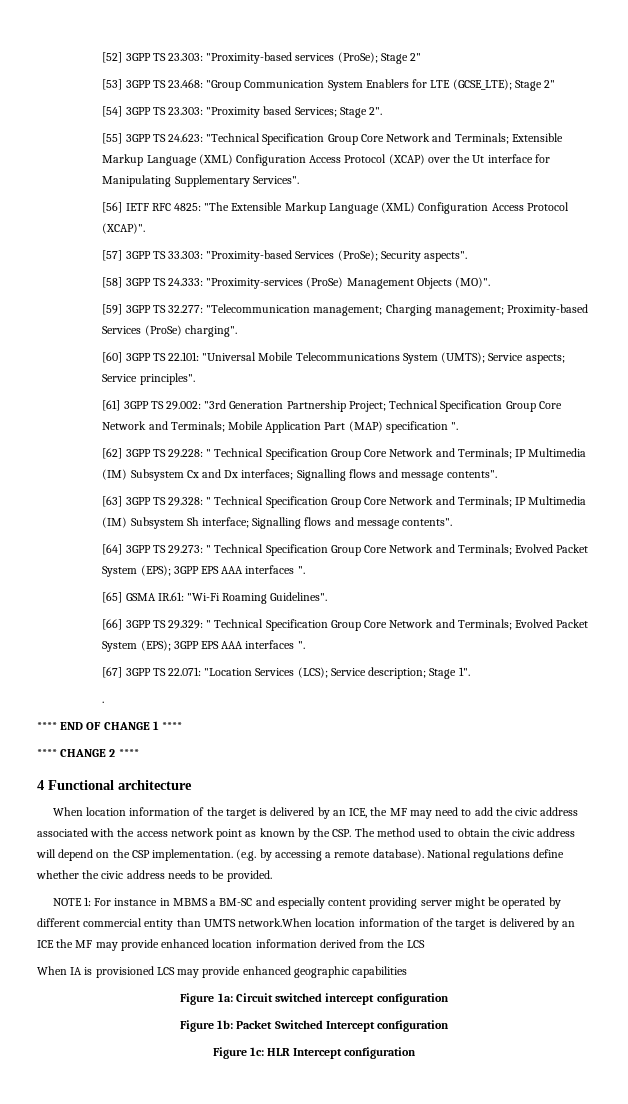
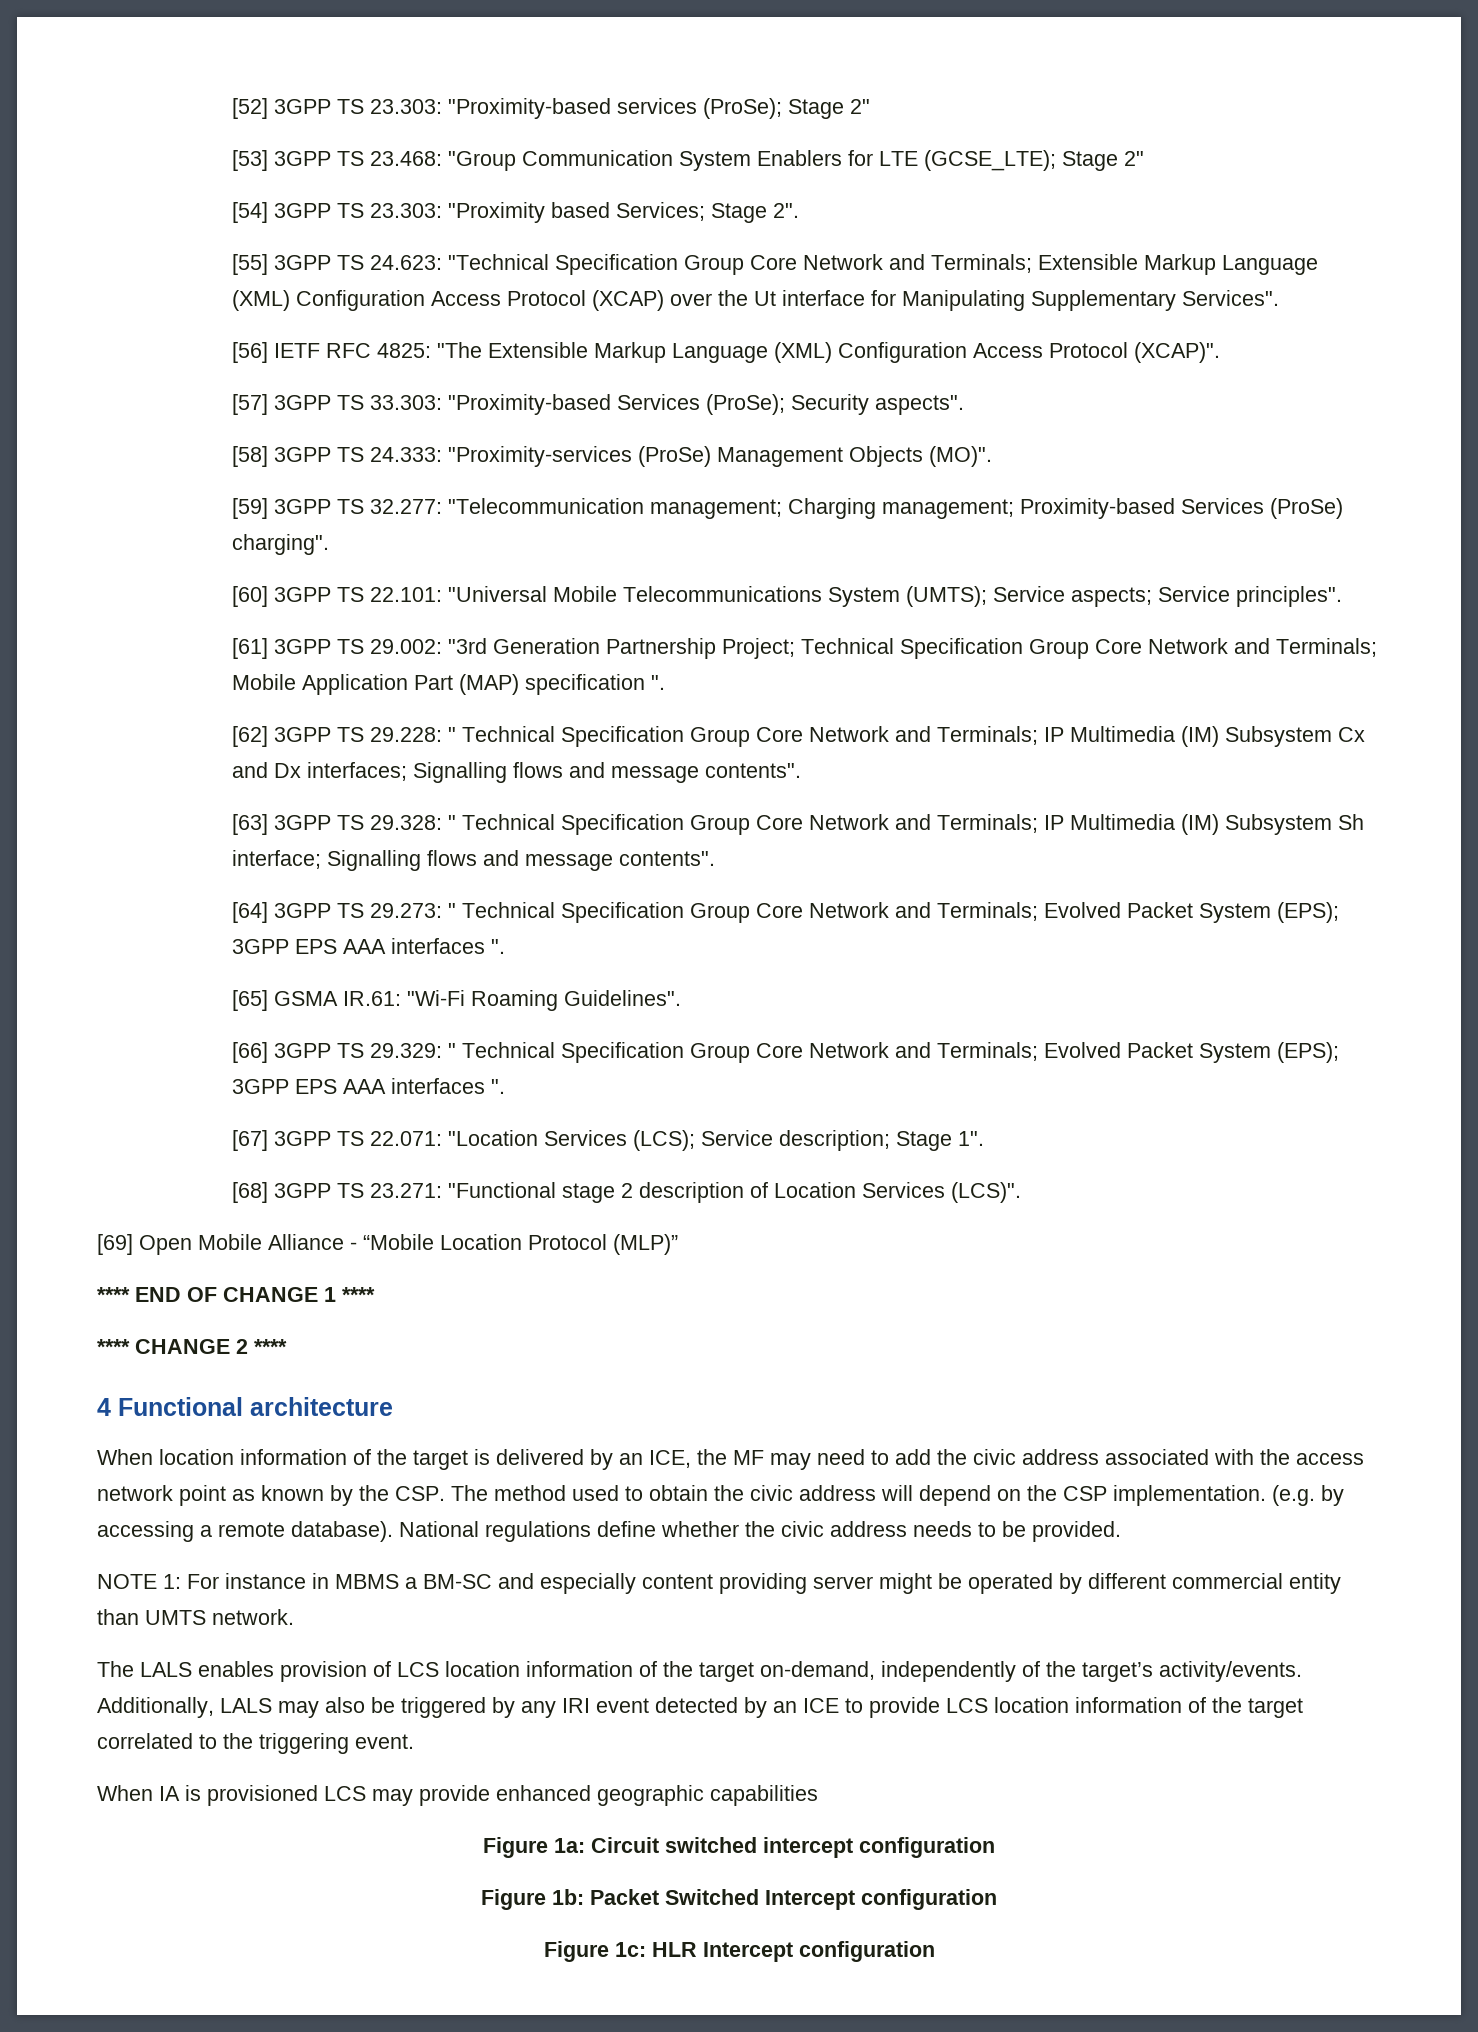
[102,701,105,703] . -> [232,1182,1022,1203] [97,1234,678,1255] [68] 3GPP TS 23.271: "Functional stage 2 description of Location Services (LCS)". // [69] Open Mobile Alliance - “Mobile Location Protocol (MLP)”
[238,918,576,930] [37,939,425,951] network.When location information of the target is delivered by an ICE the MF may provide enhanced location information derived from the LCS -> [212,1609,294,1625] [97,1661,1302,1682] [97,1697,1303,1718] [97,1733,414,1754] network. // The LALS enables provision of LCS location information of the target on-demand, independently of the target’s activity/events. Additionally, LALS may also be triggered by any IRI event detected by an ICE to provide LCS location information of the target correlated to the triggering event.

